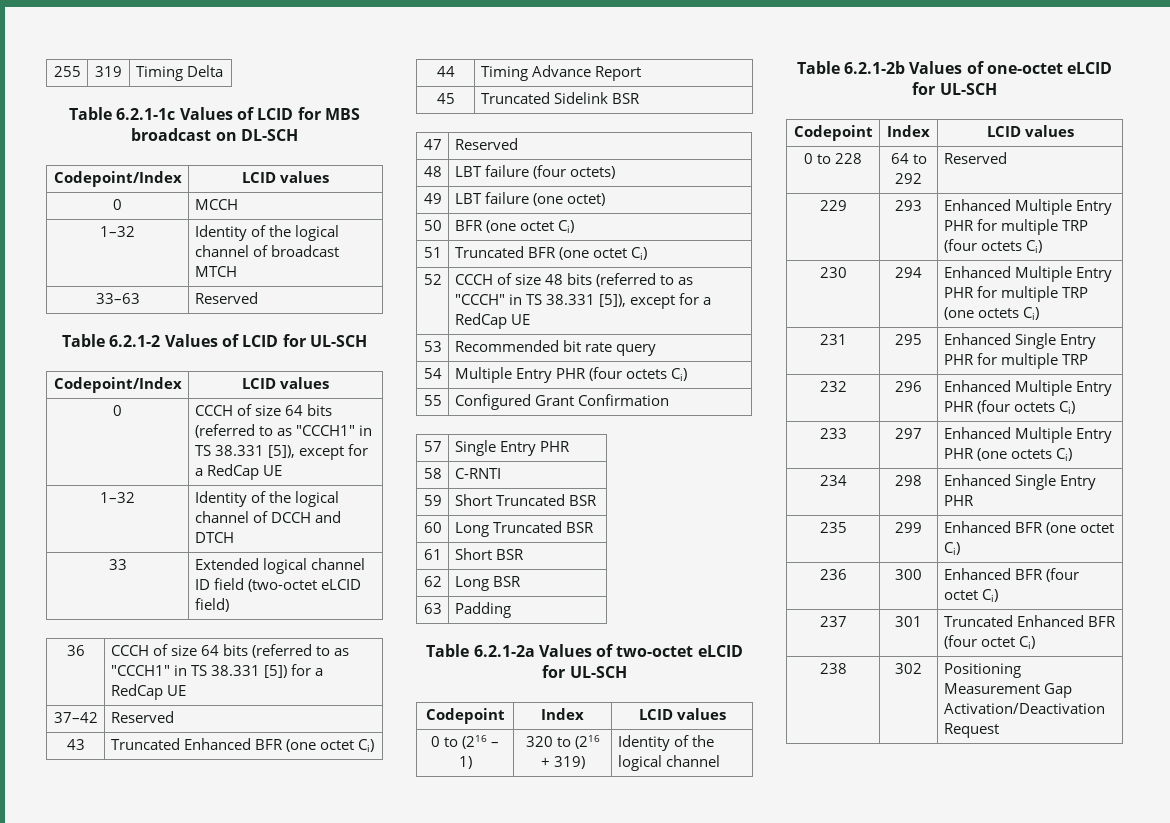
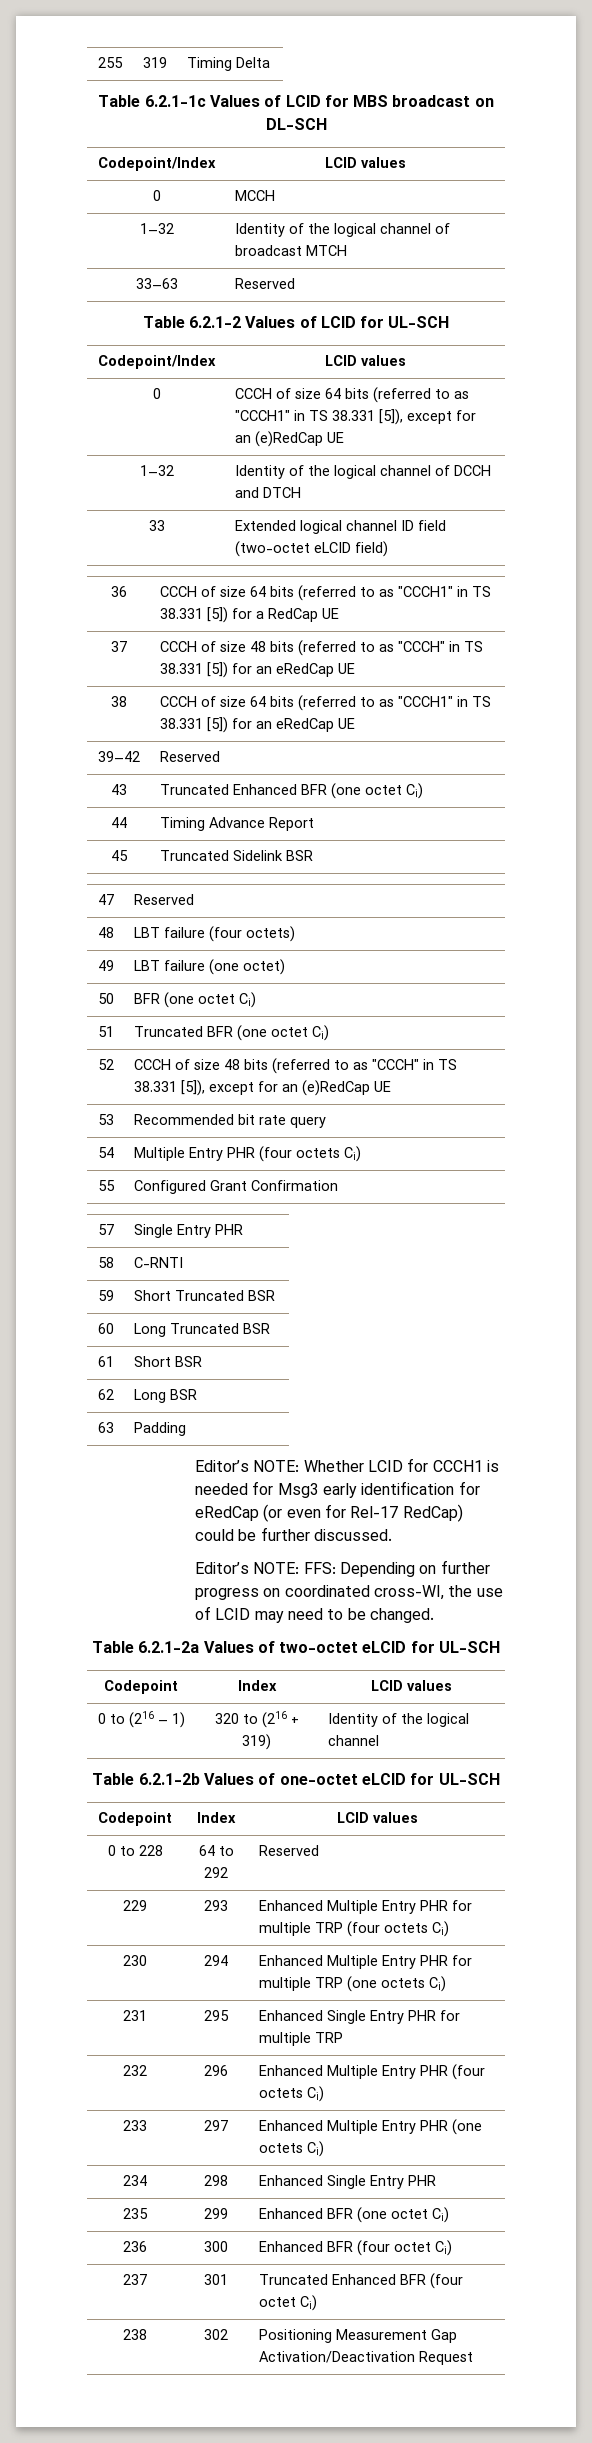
[194,464,259,480] a RedCap -> [235,431,324,447] an (e)RedCap
[53,712,98,723] 37–42 -> [111,641,127,652] [160,640,484,656] [160,662,356,678] [111,696,127,707] [160,695,492,711] [160,717,356,733] [98,751,140,762] 37 | CCCH of size 48 bits (referred to as "CCCH" in TS 38.331 [5]) for an eRedCap UE // 38 | CCCH of size 64 bits (referred to as "CCCH1" in TS 38.331 [5]) for an eRedCap UE // 39–42
[702,297,711,305] [454,313,507,329] a RedCap -> [282,1080,371,1096] an (e)RedCap
(511, 610) none -> [195,1458,499,1472] [195,1481,480,1498] [195,1504,463,1522] [195,1527,393,1541] [195,1560,490,1577] [195,1585,503,1600] [195,1606,434,1623] // Editor’s NOTE: Whether LCID for CCCH1 is needed for Msg3 early identification for eRedCap (or even for Rel-17 RedCap) could be further discussed. // Editor’s NOTE: FFS: Depending on further progress on coordinated cross-WI, the use of LCID may need to be changed.

